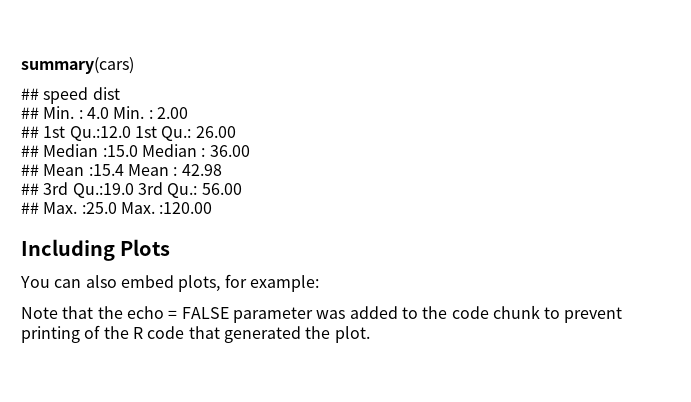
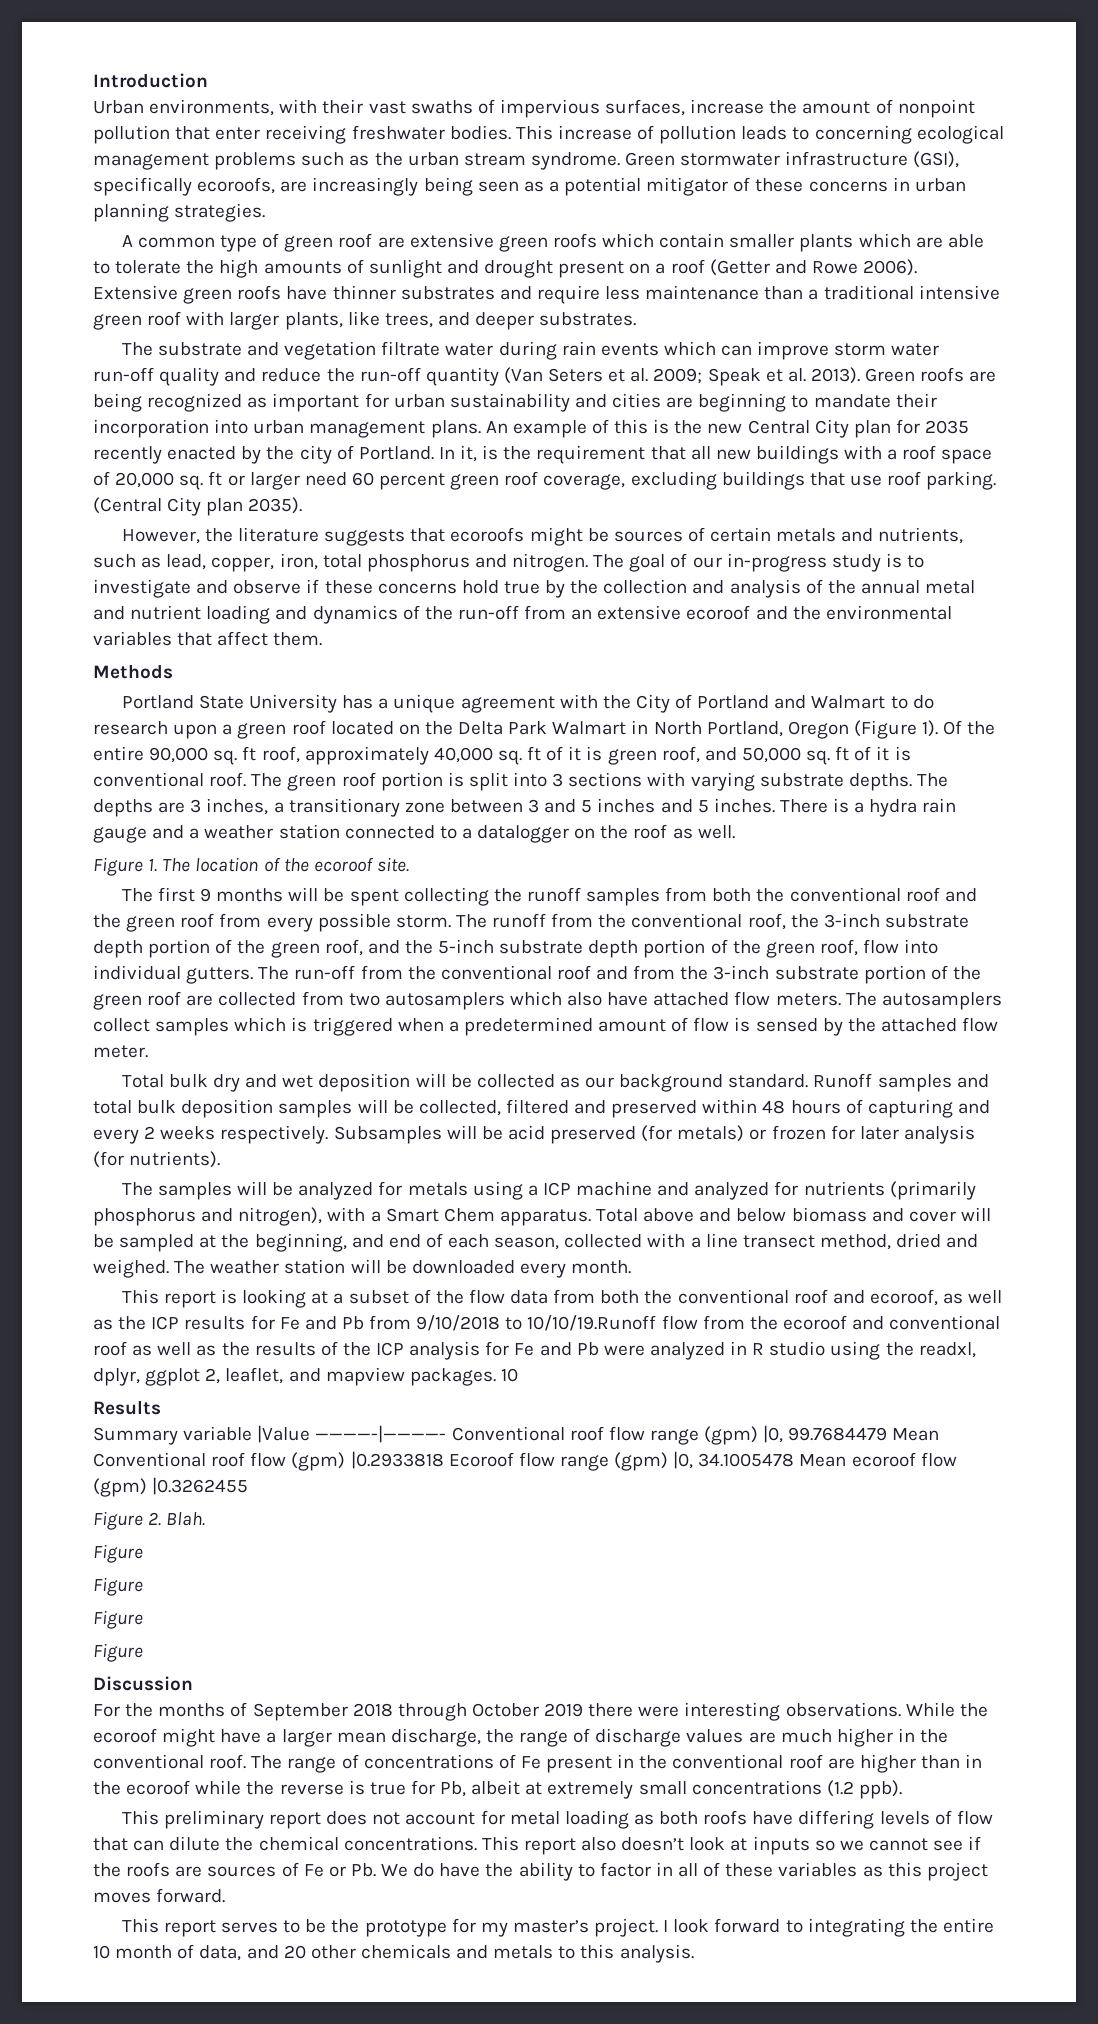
[21,57,134,74] [21,87,120,104] [21,106,188,119] [21,126,236,141] [21,144,250,157] [21,164,222,176] [21,182,242,198] [21,202,213,214] [21,239,171,261] [20,274,319,292] [21,305,623,323] [21,325,370,343] summary(cars) // ## speed dist // ## Min. : 4.0 Min. : 2.00 // ## 1st Qu.:12.0 1st Qu.: 26.00 // ## Median :15.0 Median : 36.00 // ## Mean :15.4 Mean : 42.98 // ## 3rd Qu.:19.0 3rd Qu.: 56.00 // ## Max. :25.0 Max. :120.00 // Including Plots // You can also embed plots, for example: // Note that the echo = FALSE parameter was added to the code chunk to prevent printing of the R code that generated the plot. -> [93,73,208,88] [93,99,975,118] [93,125,1004,144] [93,151,960,170] [93,177,966,196] [93,203,266,222] [121,233,984,252] [93,259,918,278] [93,285,1000,304] [93,311,637,330] [121,341,940,360] [93,367,997,386] [93,393,937,412] [93,419,970,438] [93,445,993,464] [93,471,997,490] [93,497,303,516] [121,527,964,546] [93,553,925,572] [93,579,976,598] [93,605,952,624] [93,631,323,646] [93,664,173,679] [121,694,934,713] [93,720,996,739] [93,746,911,765] [93,772,948,791] [93,798,957,817] [93,824,735,843] [93,857,409,876] [121,887,977,906] [93,913,969,932] [93,939,939,958] [93,965,981,984] [93,991,1002,1010] [93,1017,999,1036] [93,1045,148,1058] [121,1073,989,1092] [93,1099,990,1118] [93,1125,975,1144] [93,1151,221,1168] [121,1181,976,1200] [93,1207,991,1226] [93,1233,979,1252] [93,1259,632,1278] [121,1289,1003,1308] [93,1315,1001,1331] [93,1341,976,1360] [93,1367,518,1386] [93,1400,161,1415] [93,1425,940,1445] [93,1451,957,1471] [93,1477,249,1497] [93,1511,206,1530] [93,1544,143,1563] [93,1577,143,1596] [93,1610,143,1629] [93,1643,143,1662] [93,1676,193,1691] [93,1702,988,1721] [93,1728,949,1747] [93,1754,983,1773] [93,1780,902,1799] [121,1810,993,1829] [93,1836,982,1855] [93,1862,988,1881] [93,1888,226,1903] [121,1918,994,1937] [93,1944,694,1963] Introduction // Urban environments, with their vast swaths of impervious surfaces, increase the amount of nonpoint pollution that enter receiving freshwater bodies. This increase of pollution leads to concerning ecological management problems such as the urban stream syndrome. Green stormwater infrastructure (GSI), specifically ecoroofs, are increasingly being seen as a potential mitigator of these concerns in urban planning strategies. // A common type of green roof are extensive green roofs which contain smaller plants which are able to tolerate the high amounts of sunlight and drought present on a roof (Getter and Rowe 2006). Extensive green roofs have thinner substrates and require less maintenance than a traditional intensive green roof with larger plants, like trees, and deeper substrates. // The substrate and vegetation filtrate water during rain events which can improve storm water run-off quality and reduce the run-off quantity (Van Seters et al. 2009; Speak et al. 2013). Green roofs are being recognized as important for urban sustainability and cities are beginning to mandate their incorporation into urban management plans. An example of this is the new Central City plan for 2035 recently enacted by the city of Portland. In it, is the requirement that all new buildings with a roof space of 20,000 sq. ft or larger need 60 percent green roof coverage, excluding buildings that use roof parking. (Central City plan 2035). // However, the literature suggests that ecoroofs might be sources of certain metals and nutrients, such as lead, copper, iron, total phosphorus and nitrogen. The goal of our in-progress study is to investigate and observe if these concerns hold true by the collection and analysis of the annual metal and nutrient loading and dynamics of the run-off from an extensive ecoroof and the environmental variables that affect them. // Methods // Portland State University has a unique agreement with the City of Portland and Walmart to do research upon a green roof located on the Delta Park Walmart in North Portland, Oregon (Figure 1). Of the entire 90,000 sq. ft roof, approximately 40,000 sq. ft of it is green roof, and 50,000 sq. ft of it is conventional roof. The green roof portion is split into 3 sections with varying substrate depths. The depths are 3 inches, a transitionary zone between 3 and 5 inches and 5 inches. There is a hydra rain gauge and a weather station connected to a datalogger on the roof as well. // Figure 1. The location of the ecoroof site. // The first 9 months will be spent collecting the runoff samples from both the conventional roof and the green roof from every possible storm. The runoff from the conventional roof, the 3-inch substrate depth portion of the green roof, and the 5-inch substrate depth portion of the green roof, flow into individual gutters. The run-off from the conventional roof and from the 3-inch substrate portion of the green roof are collected from two autosamplers which also have attached flow meters. The autosamplers collect samples which is triggered when a predetermined amount of flow is sensed by the attached flow meter. // Total bulk dry and wet deposition will be collected as our background standard. Runoff samples and total bulk deposition samples will be collected, filtered and preserved within 48 hours of capturing and every 2 weeks respectively. Subsamples will be acid preserved (for metals) or frozen for later analysis (for nutrients). // The samples will be analyzed for metals using a ICP machine and analyzed for nutrients (primarily phosphorus and nitrogen), with a Smart Chem apparatus. Total above and below biomass and cover will be sampled at the beginning, and end of each season, collected with a line transect method, dried and weighed. The weather station will be downloaded every month. // This report is looking at a subset of the flow data from both the conventional roof and ecoroof, as well as the ICP results for Fe and Pb from 9/10/2018 to 10/10/19.Runoff flow from the ecoroof and conventional roof as well as the results of the ICP analysis for Fe and Pb were analyzed in R studio using the readxl, dplyr, ggplot 2, leaflet, and mapview packages. 10 // Results // Summary variable |Value ————-|————- Conventional roof flow range (gpm) |0, 99.7684479 Mean Conventional roof flow (gpm) |0.2933818 Ecoroof flow range (gpm) |0, 34.1005478 Mean ecoroof flow (gpm) |0.3262455 // Figure 2. Blah. // Figure // Figure // Figure // Figure // Discussion // For the months of September 2018 through October 2019 there were interesting observations. While the ecoroof might have a larger mean discharge, the range of discharge values are much higher in the conventional roof. The range of concentrations of Fe present in the conventional roof are higher than in the ecoroof while the reverse is true for Pb, albeit at extremely small concentrations (1.2 ppb). // This preliminary report does not account for metal loading as both roofs have differing levels of flow that can dilute the chemical concentrations. This report also doesn’t look at inputs so we cannot see if the roofs are sources of Fe or Pb. We do have the ability to factor in all of these variables as this project moves forward. // This report serves to be the prototype for my master’s project. I look forward to integrating the entire 10 month of data, and 20 other chemicals and metals to this analysis.

